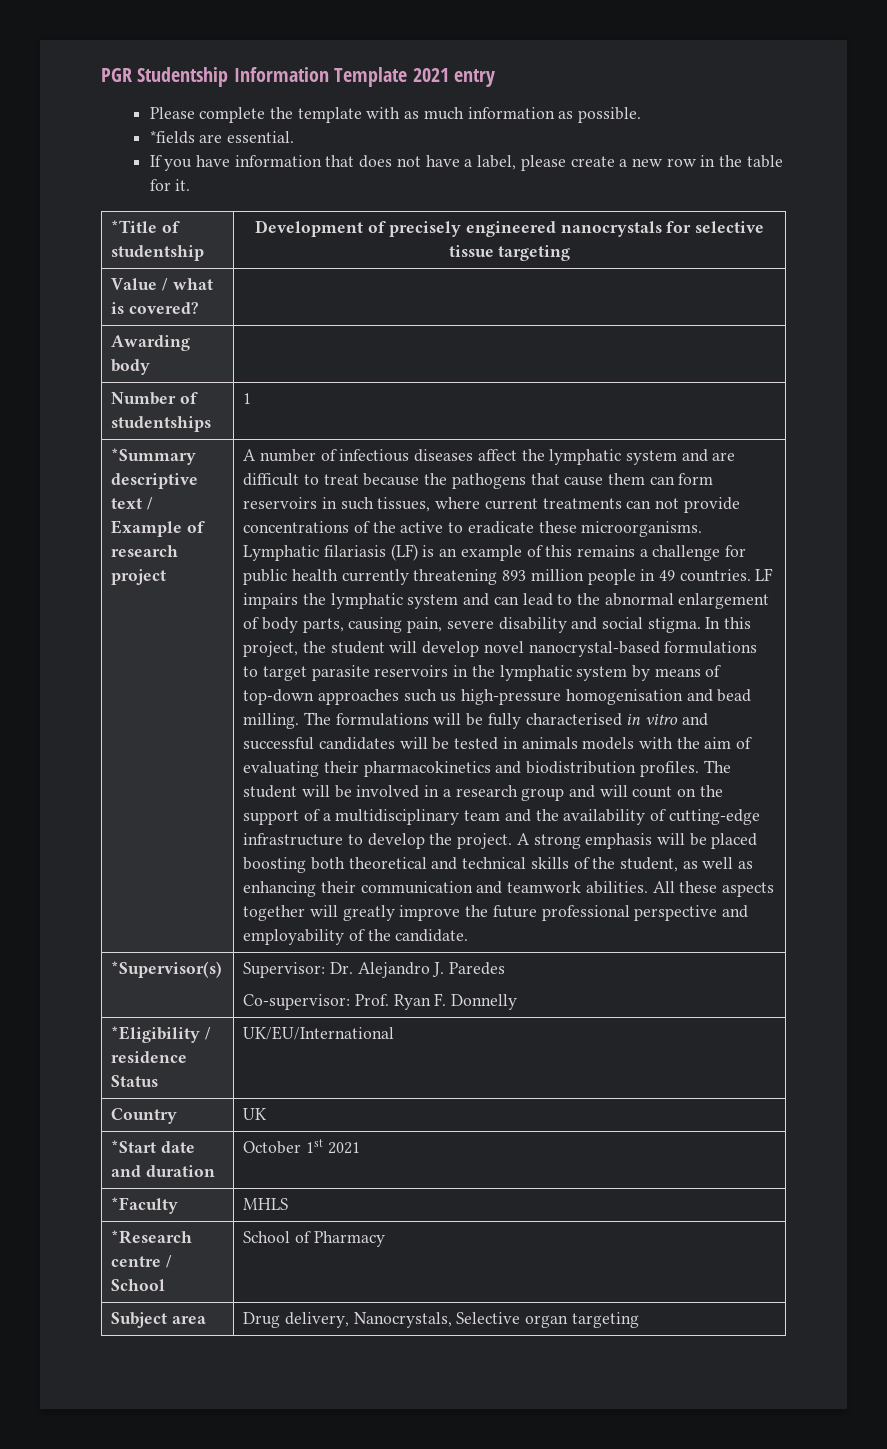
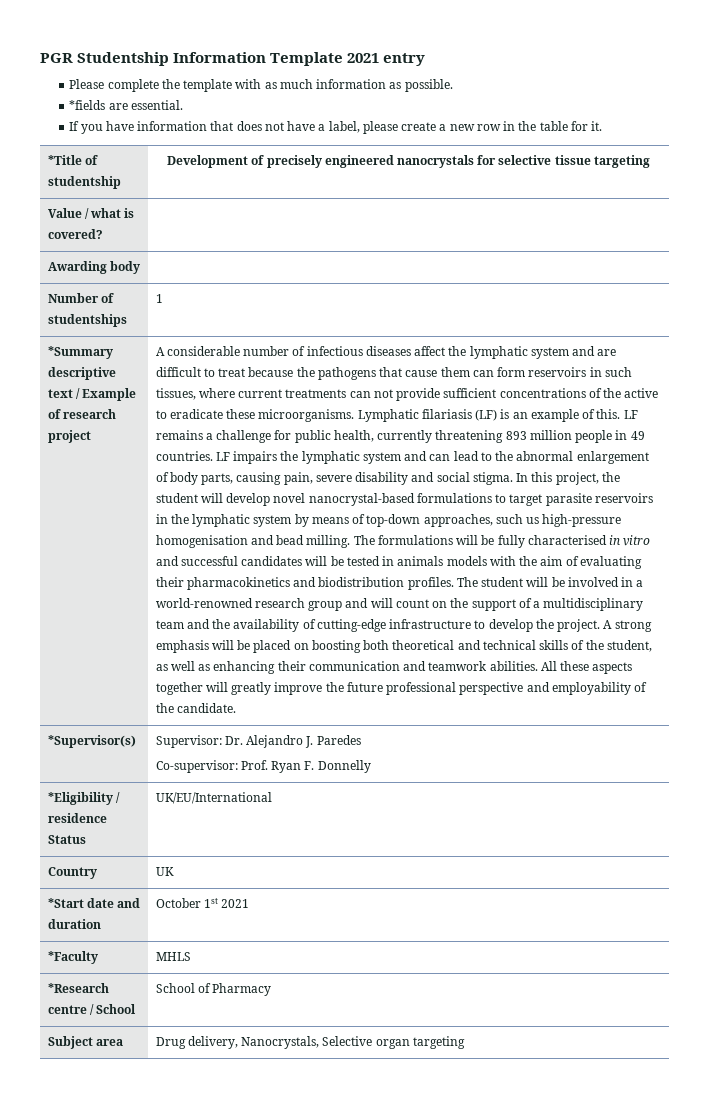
(257, 455) none -> [166,346,240,356] considerable
(740, 505) none -> [443,388,497,398] sufficient
[545,545,573,557] this -> [596,409,638,419] this. LF
[291,569,338,581] health -> [333,430,374,442] health,
[317,689,399,705] approaches -> [423,514,493,527] approaches,
(451, 793) none -> [155,598,253,608] world-renowned
(758, 841) none -> [293,643,309,650] on

